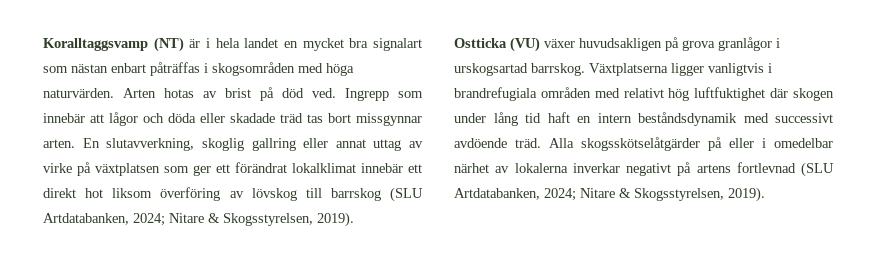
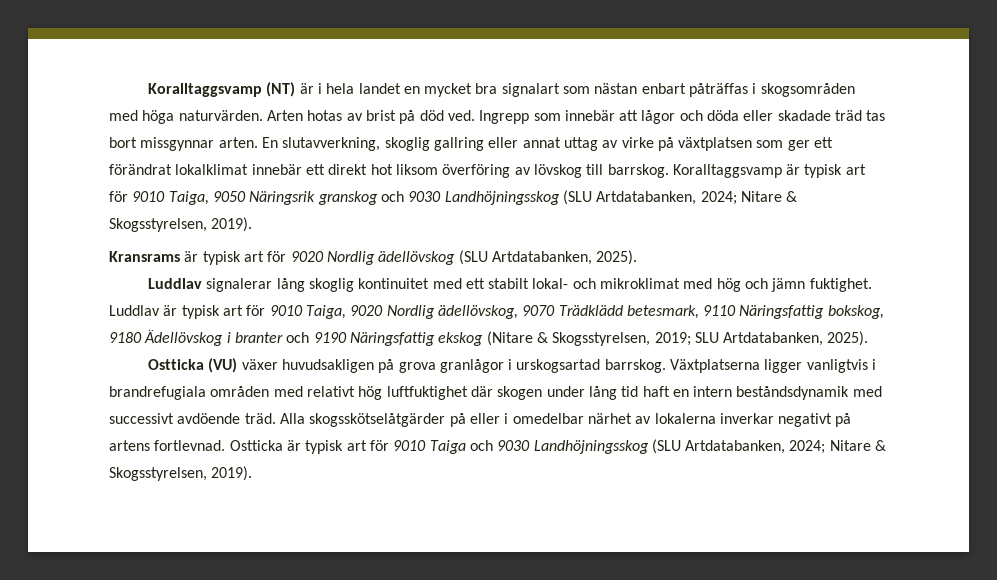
[330,187,423,202] [43,212,354,227] barrskog (SLU Artdatabanken, 2024; Nitare & Skogsstyrelsen, 2019). -> [607,164,866,178] [109,190,798,205] [109,217,253,232] [109,250,638,265] [147,278,872,292] [109,305,884,319] [109,330,869,346] barrskog. Koralltaggsvamp är typisk art för 9010 Taiga, 9050 Näringsrik granskog och 9030 Landhöjningsskog (SLU Artdatabanken, 2024; Nitare & Skogsstyrelsen, 2019). // Kransrams är typisk art för 9020 Nordlig ädellövskog (SLU Artdatabanken, 2025). // Luddlav signalerar lång skoglig kontinuitet med ett stabilt lokal- och mikroklimat med hög och jämn fuktighet. Luddlav är typisk art för 9010 Taiga, 9020 Nordlig ädellövskog, 9070 Trädklädd betesmark, 9110 Näringsfattig bokskog, 9180 Ädellövskog i branter och 9190 Näringsfattig ekskog (Nitare & Skogsstyrelsen, 2019; SLU Artdatabanken, 2025).
[736,162,796,173] fortlevnad -> [154,440,649,454] fortlevnad. Ostticka är typisk art för 9010 Taiga och 9030 Landhöjningsskog

